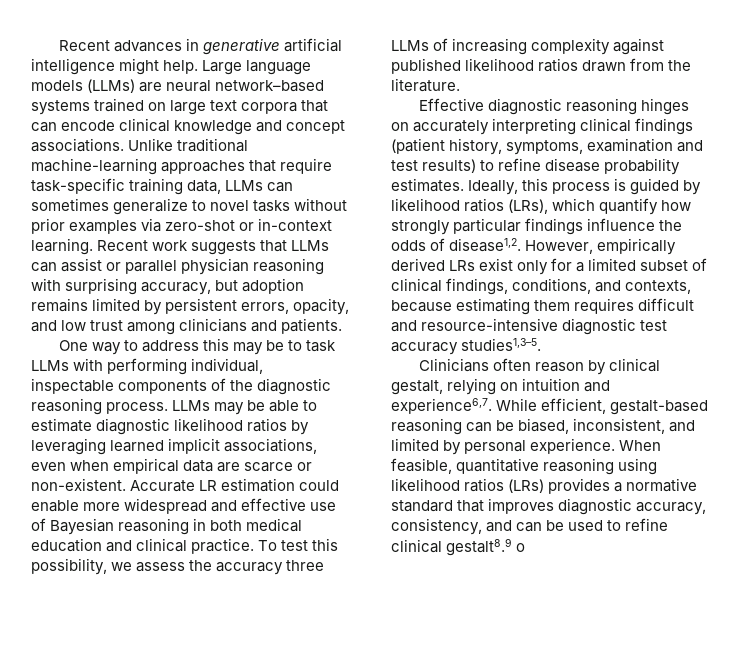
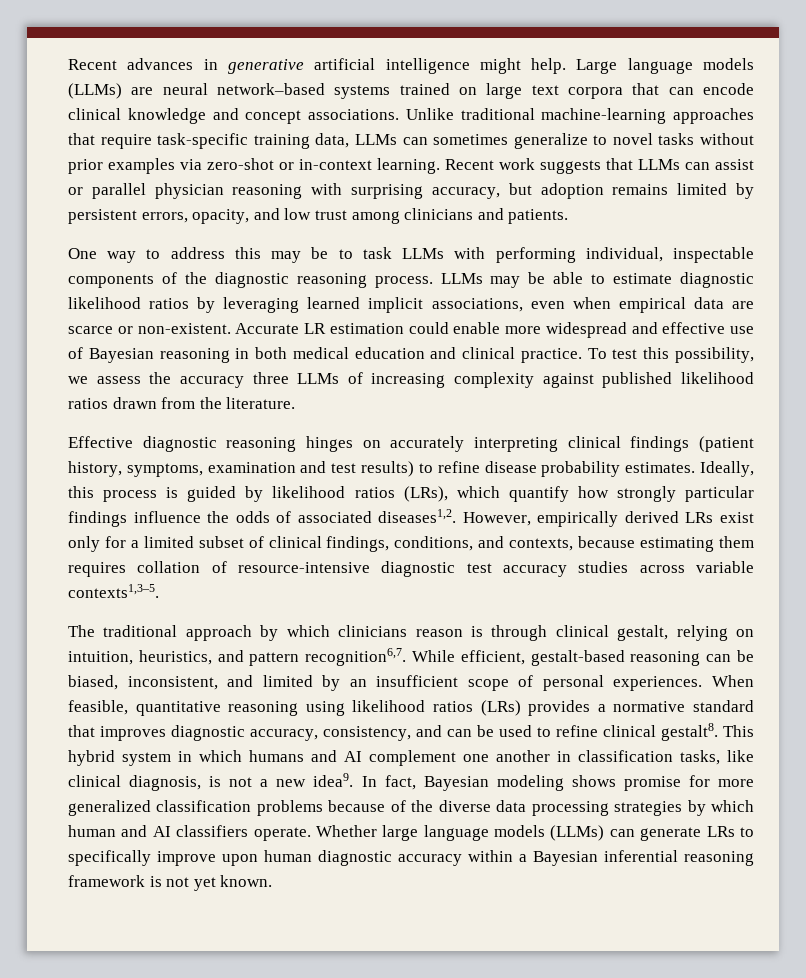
[449,238,522,252] disease1,2. -> [297,509,457,523] associated diseases1,2.
[638,298,695,311] [391,320,417,332] difficult and -> [137,561,227,573] collation of
[461,338,542,351] [418,358,660,375] [391,378,611,395] [391,398,492,414] studies1,3–5. // Clinicians often reason by clinical gestalt, relying on intuition and experience6,7. -> [578,561,754,573] [68,584,159,598] [68,625,754,641] [68,648,407,666] studies across variable contexts1,3–5. // The traditional approach by which clinicians reason is through clinical gestalt, relying on intuition, heuristics, and pattern recognition6,7.
[464,438,616,454] personal experience. -> [349,675,703,691] an insufficient scope of personal experiences.
[446,538,526,556] gestalt8.9 o -> [661,723,754,741] [68,750,754,766] [68,773,754,791] [68,800,754,816] [68,825,754,841] [68,850,754,866] [68,875,273,891] gestalt8. This hybrid system in which humans and AI complement one another in classification tasks, like clinical diagnosis, is not a new idea9. In fact, Bayesian modeling shows promise for more generalized classification problems because of the diverse data processing strategies by which human and AI classifiers operate. Whether large language models (LLMs) can generate LRs to specifically improve upon human diagnostic accuracy within a Bayesian inferential reasoning framework is not yet known.

